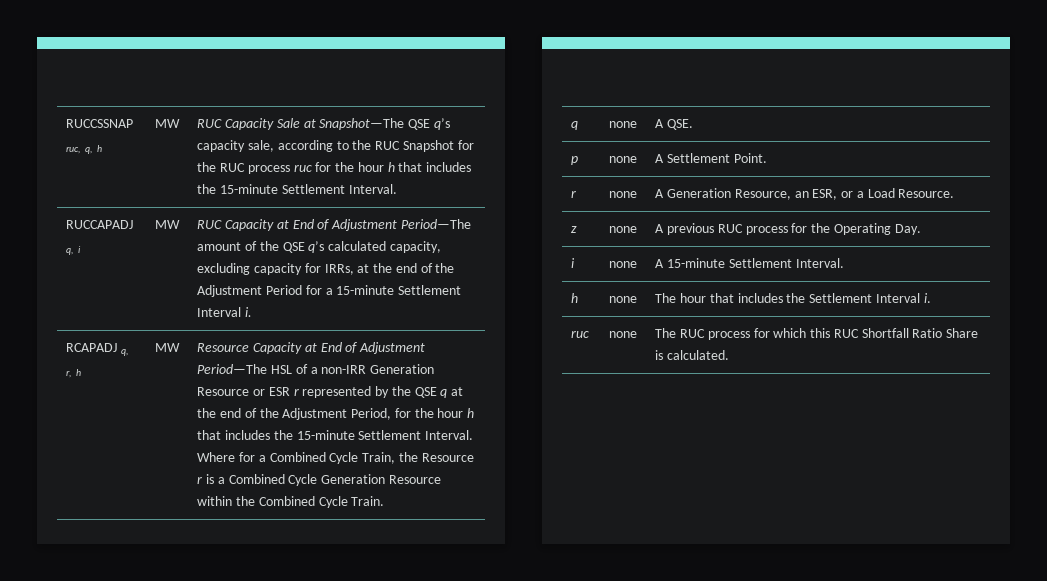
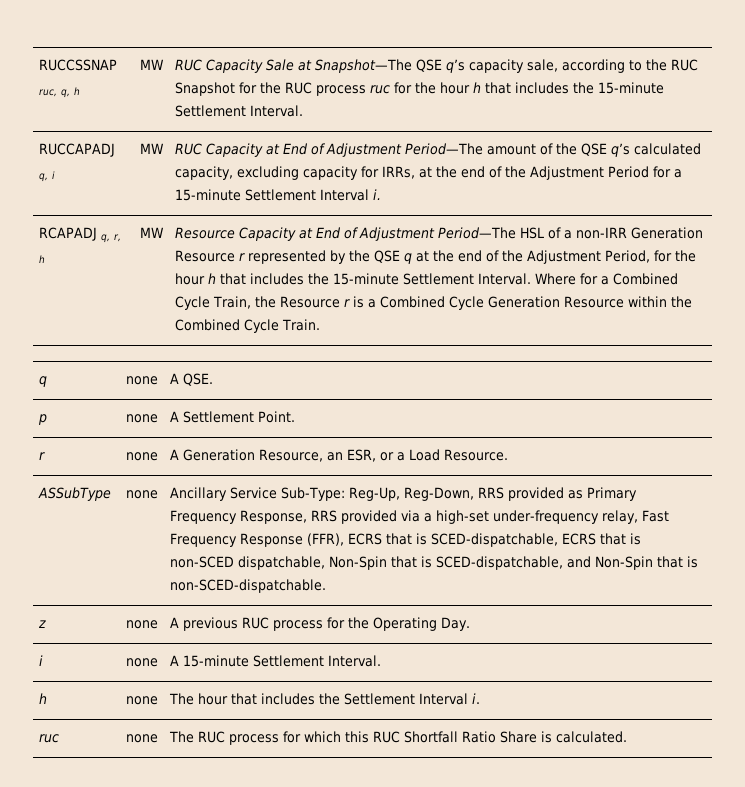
[252,387,290,396] or ESR -> (236, 256) none
(955, 193) none -> [38,487,112,501] [125,490,158,499] [170,487,638,501] [170,510,670,524] [170,533,642,547] [170,556,699,570] [170,579,327,593] // ASSubType | none | Ancillary Service Sub-Type: Reg-Up, Reg-Down, RRS provided as Primary Frequency Response, RRS provided via a high-set under-frequency relay, Fast Frequency Response (FFR), ECRS that is SCED-dispatchable, ECRS that is non-SCED dispatchable, Non-Spin that is SCED-dispatchable, and Non-Spin that is non-SCED-dispatchable.

